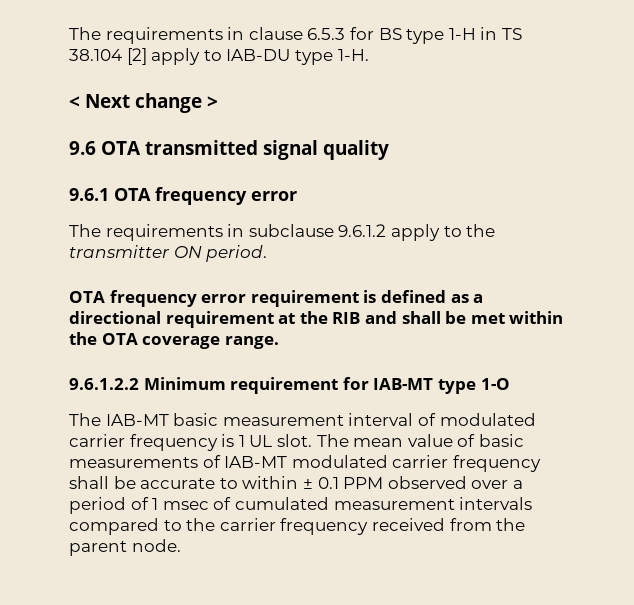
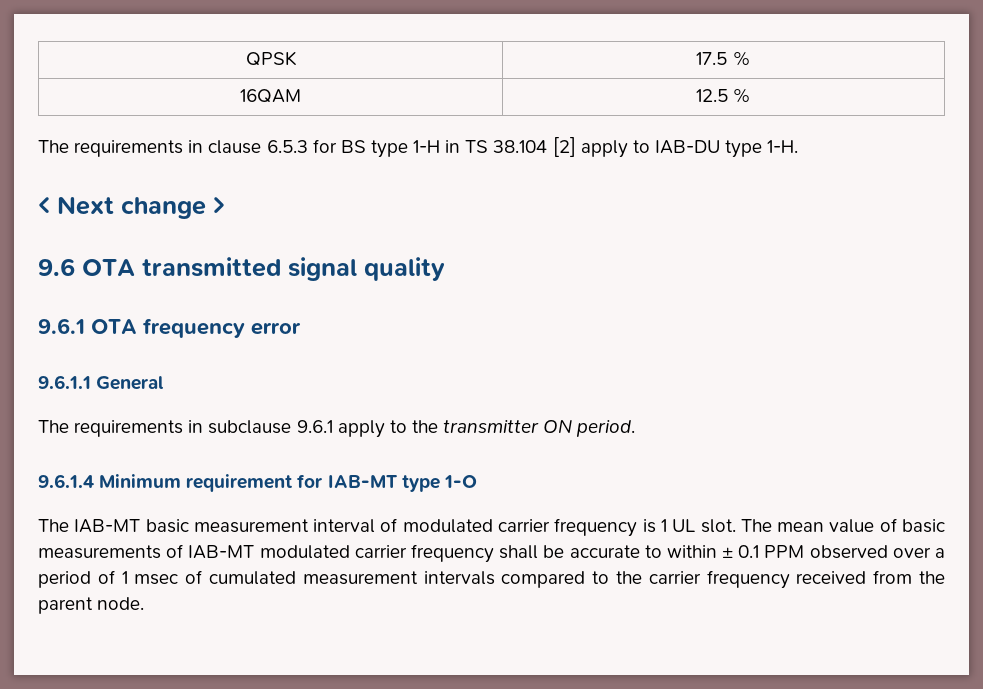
(69, 33) none -> [245,51,297,66] [696,51,751,66] [240,89,301,103] [695,88,752,103] QPSK | 17.5 % // 16QAM | 12.5 % //
(297, 196) none -> [38,375,165,390] // 9.6.1.1 General
[338,224,387,237] 9.6.1.2 -> [296,420,333,433] 9.6.1
[69,290,484,307] [69,311,564,328] [69,332,279,349] [69,378,139,390] OTA frequency error requirement is defined as a directional requirement at the RIB and shall be met within the OTA coverage range. // 9.6.1.2.2 -> [38,474,94,488] 9.6.1.4

